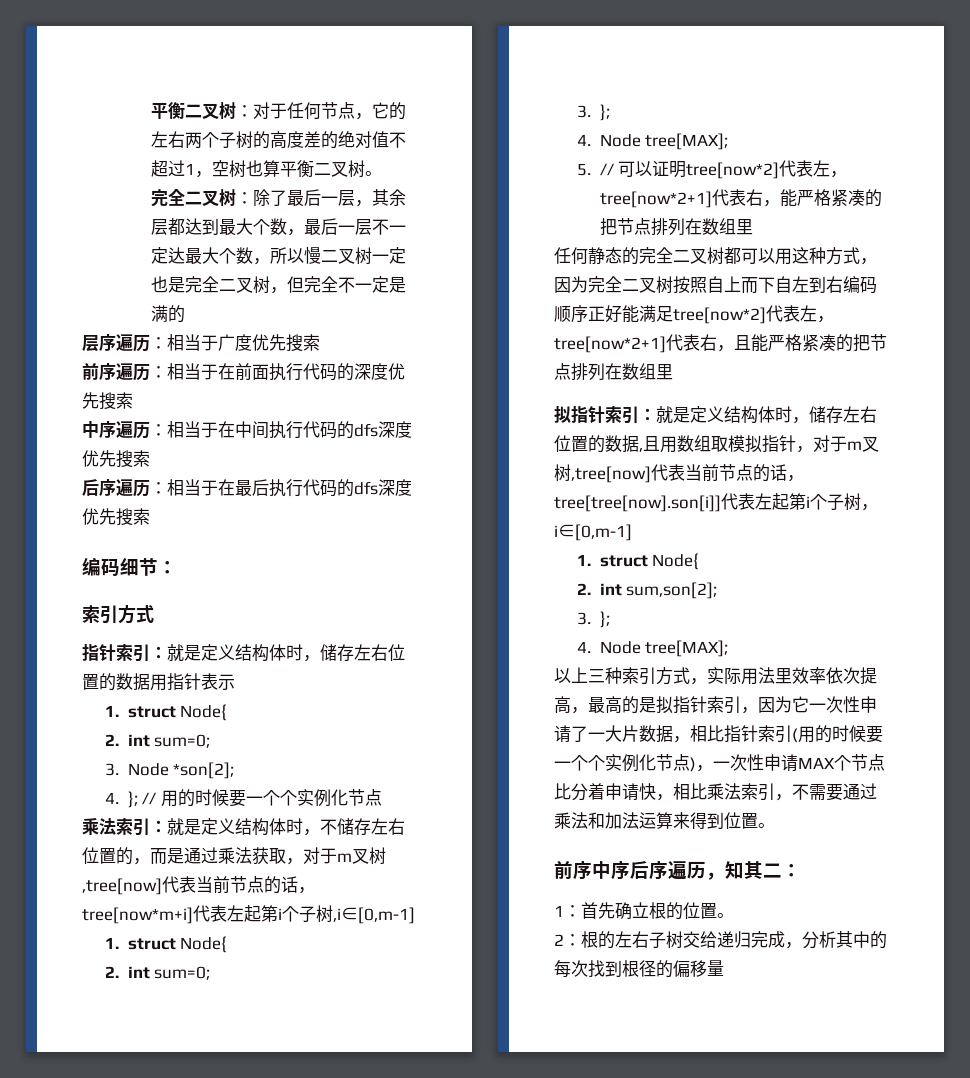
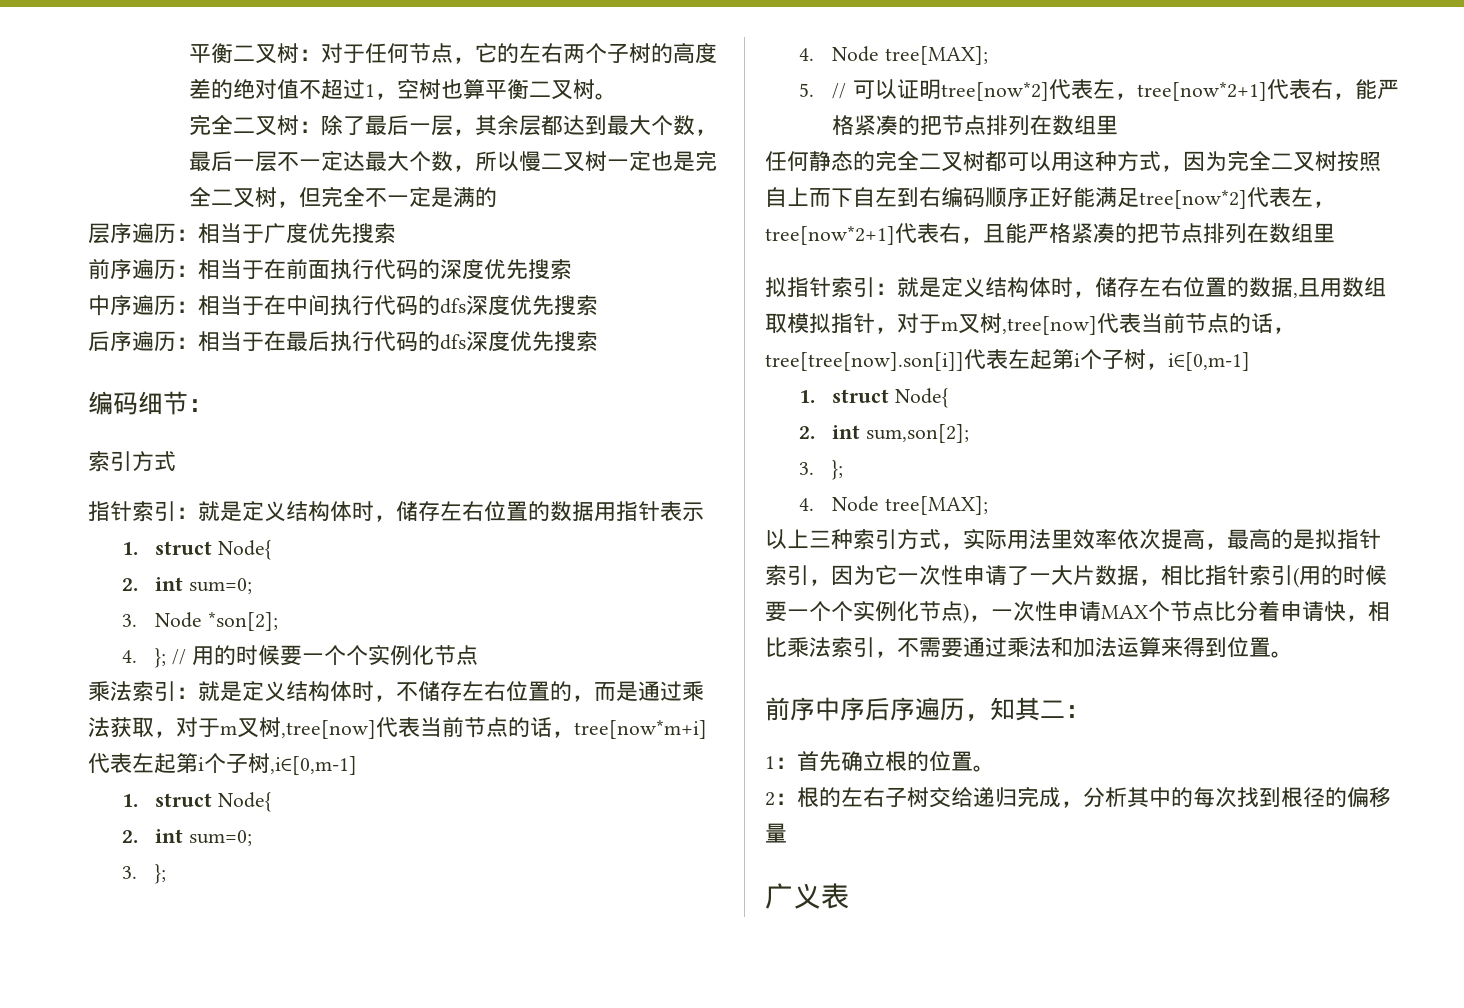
(724, 968) none -> [765,883,849,909] // 广义表

